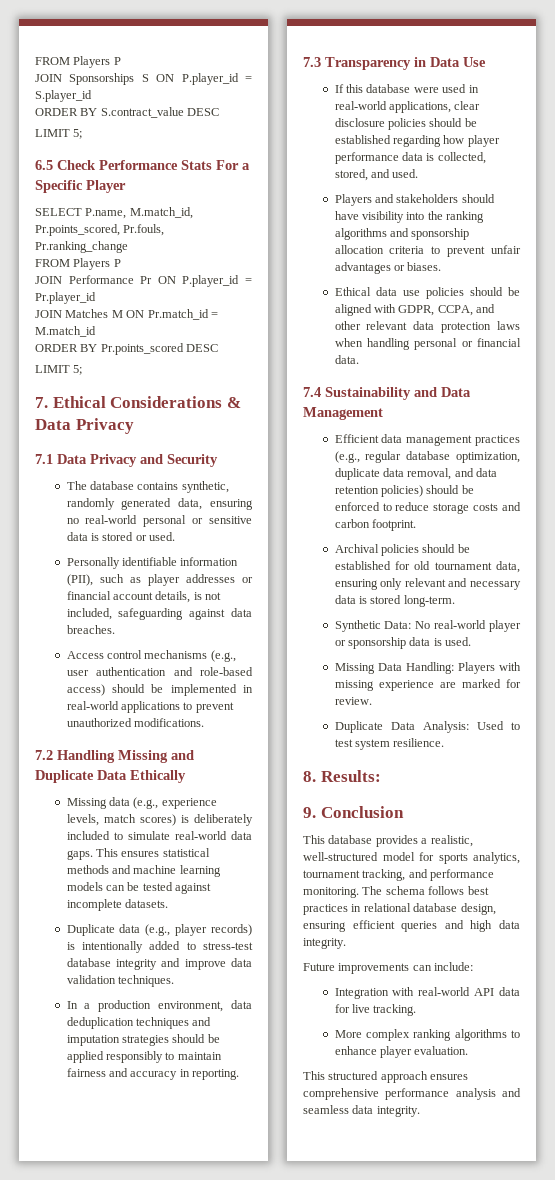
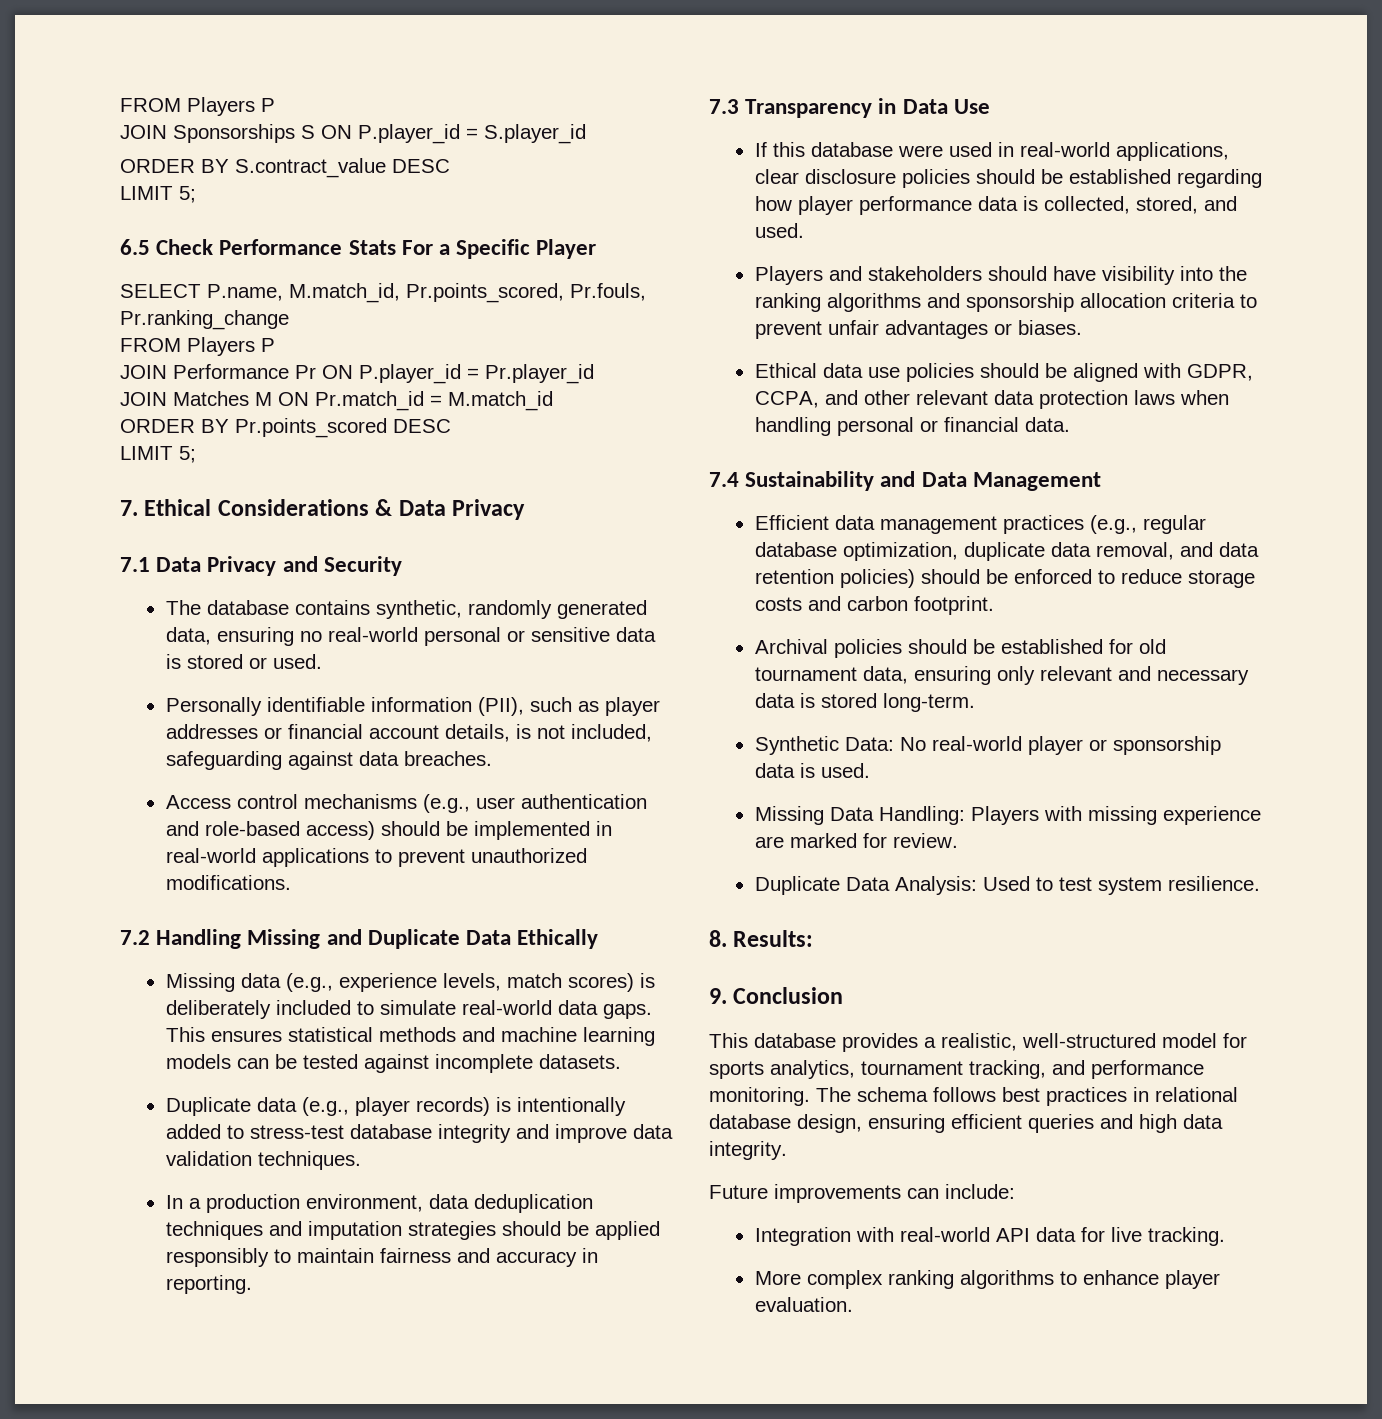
[303,1071,469,1083] [303,1088,521,1100] [303,1105,420,1117] // This structured approach ensures comprehensive performance analysis and seamless data integrity. -> (853, 1304) none

